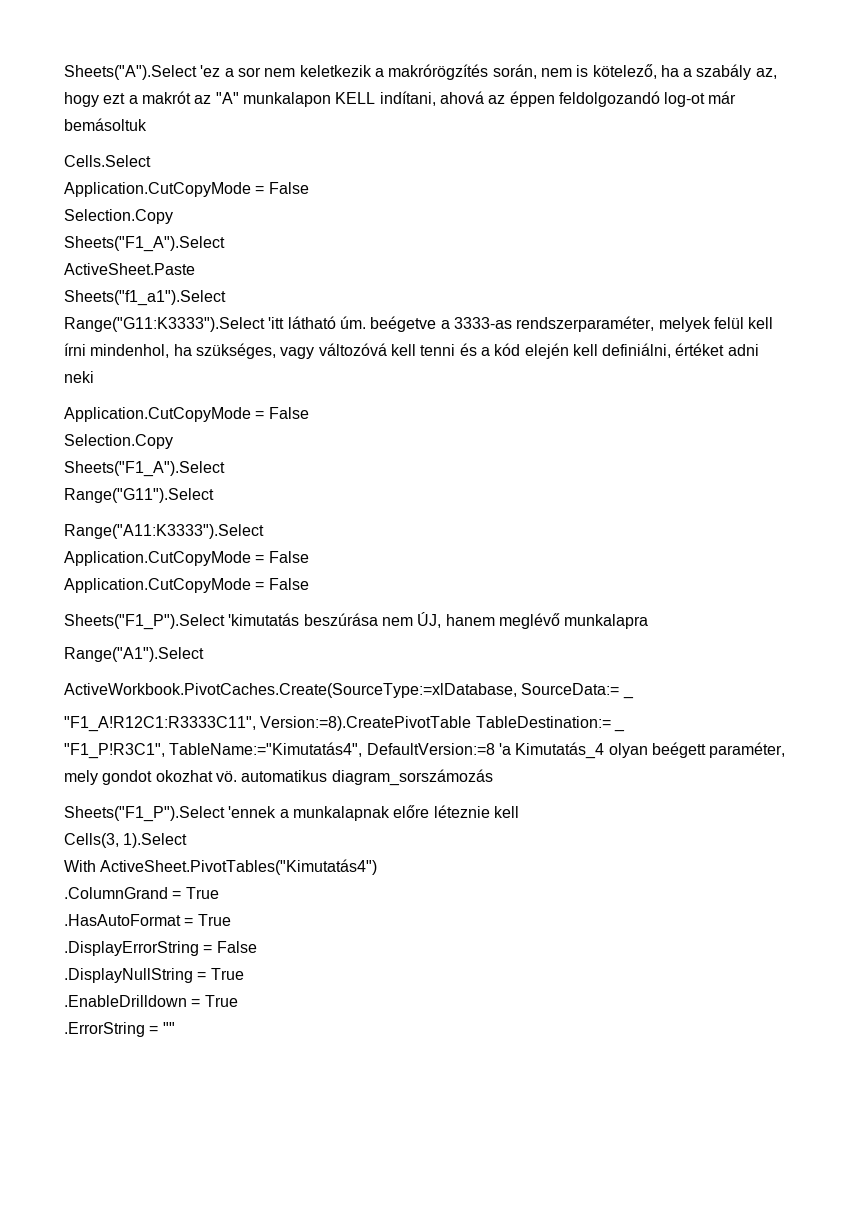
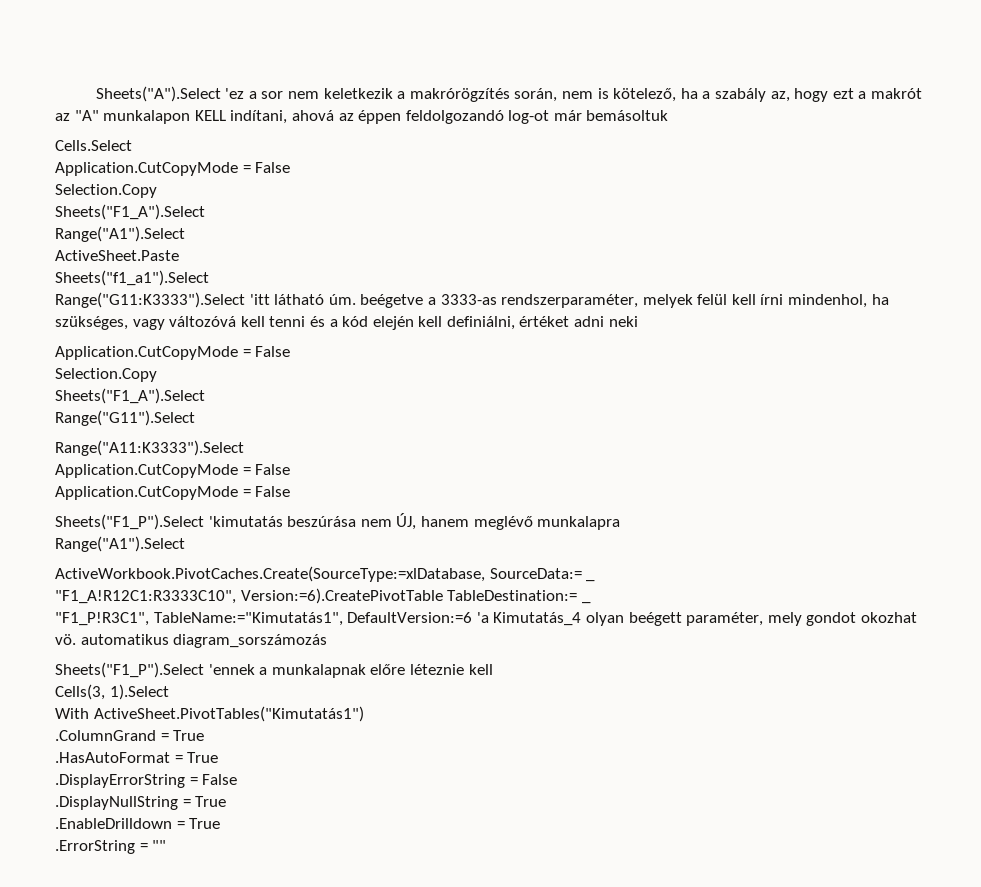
(225, 244) none -> [55,226,185,242] // Range("A1").Select
[64,716,472,732] "F1_A!R12C1:R3333C11", Version:=8).CreatePivotTable -> [55,588,443,604] "F1_A!R12C1:R3333C10", Version:=6).CreatePivotTable
[169,742,495,757] TableName:="Kimutatás4", DefaultVersion:=8 -> [153,612,473,626] TableName:="Kimutatás1", DefaultVersion:=6
[100,859,378,875] ActiveSheet.PivotTables("Kimutatás4") -> [93,706,364,722] ActiveSheet.PivotTables("Kimutatás1")

